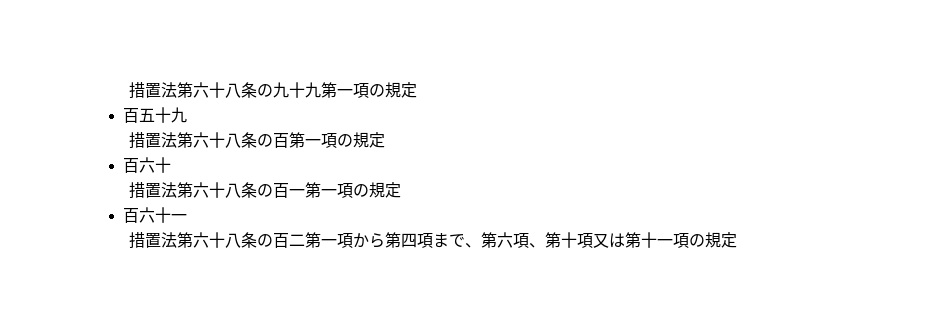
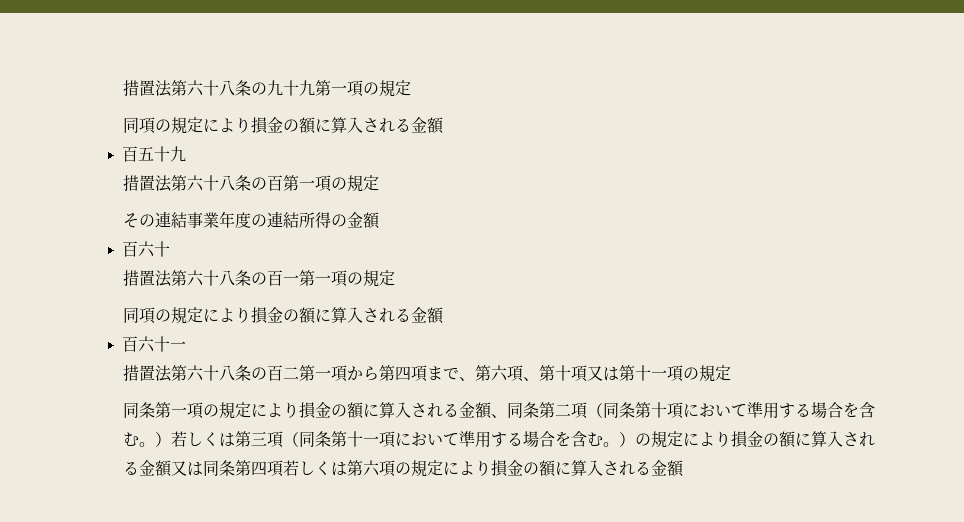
(418, 90) none -> [122,117,444,134] // 同項の規定により損金の額に算入される金額
(386, 140) none -> [122,211,380,229] // その連結事業年度の連結所得の金額
(402, 190) none -> [122,307,444,324] // 同項の規定により損金の額に算入される金額
(738, 240) none -> [122,402,875,419] [122,431,875,448] [122,460,684,477] // 同条第一項の規定により損金の額に算入される金額、同条第二項（同条第十項において準用する場合を含む。）若しくは第三項（同条第十一項において準用する場合を含む。）の規定により損金の額に算入される金額又は同条第四項若しくは第六項の規定により損金の額に算入される金額

